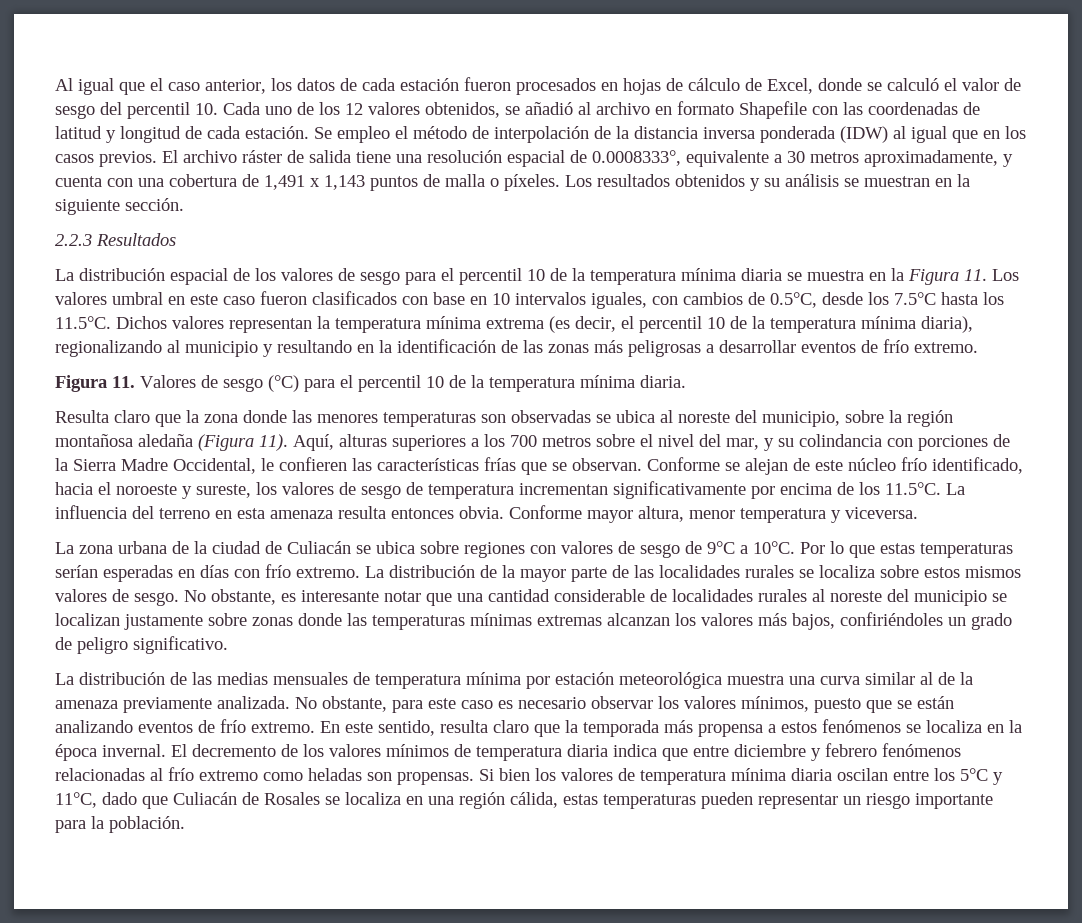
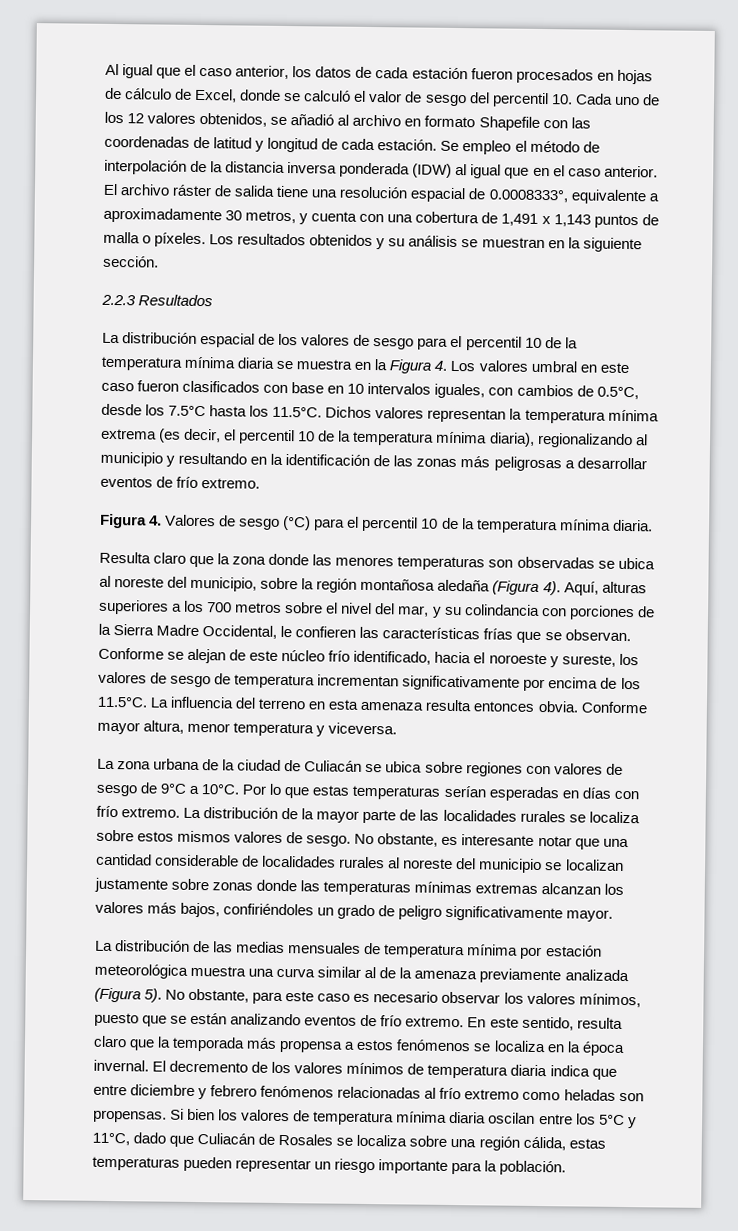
[1005,126,1026,139] [55,151,157,167] los casos previos. -> [552,165,658,178] el caso anterior.
[787,150,998,167] 30 metros aproximadamente, -> [103,207,297,224] aproximadamente 30 metros,
[964,269,987,281] 11. -> [434,360,448,371] 4.
[112,376,135,388] 11. -> [149,515,163,526] 4.
[259,434,288,451] 11). -> [542,581,561,596] 4).
[133,636,228,654] significativo. -> [445,905,614,922] significativamente mayor.
[217,696,290,709] analizada. -> [564,969,629,982] [94,987,163,1003] analizada (Figura 5).
[406,796,423,805] en -> [409,1135,448,1147] sobre

